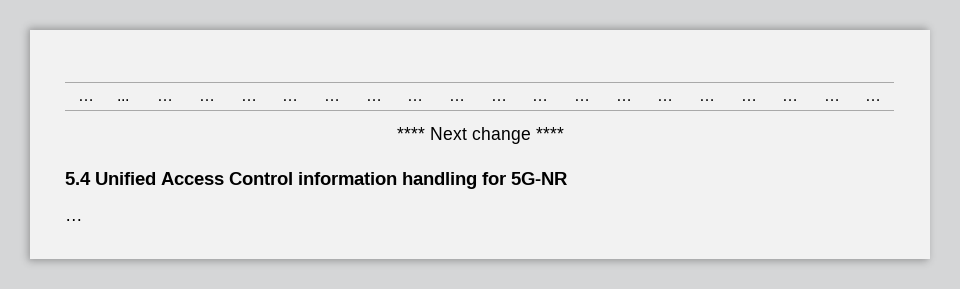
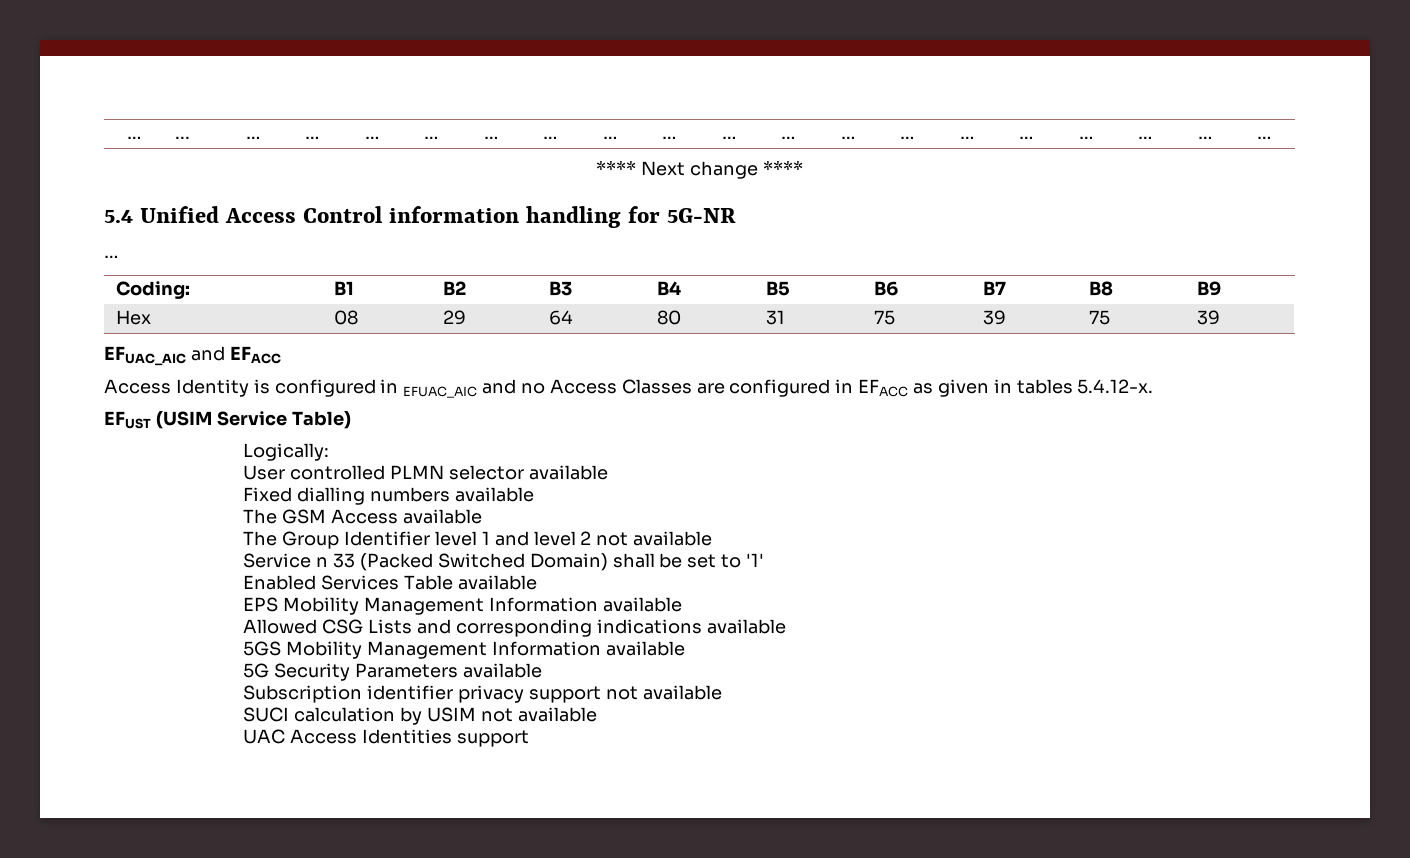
(83, 220) none -> [116,281,191,299] [334,281,355,296] [443,281,467,296] [549,281,573,296] [657,281,682,296] [766,281,791,296] [874,281,899,296] [983,281,1007,296] [1089,281,1114,296] [1197,281,1222,296] [116,310,152,325] [334,310,359,325] [443,310,467,325] [549,310,574,325] [657,310,682,325] [766,310,786,325] [874,310,896,325] [983,310,1007,325] [1089,310,1111,325] [1197,310,1221,325] [104,346,281,366] [104,379,1154,398] [104,411,351,429] [243,443,330,461] [243,465,608,480] [243,487,534,505] [243,509,482,524] [243,531,713,549] [243,553,764,571] [243,575,537,590] [243,597,682,615] [243,619,786,637] [243,641,685,659] [243,663,542,681] [243,685,722,703] [243,707,597,725] [243,729,529,747] // Coding: | B1 | B2 | B3 | B4 | B5 | B6 | B7 | B8 | B9 // Hex | 08 | 29 | 64 | 80 | 31 | 75 | 39 | 75 | 39 // EFUAC_AIC and EFACC // Access Identity is configured in EFUAC_AIC and no Access Classes are configured in EFACC as given in tables 5.4.12-x. // EFUST (USIM Service Table) // Logically: // User controlled PLMN selector available // Fixed dialling numbers available // The GSM Access available // The Group Identifier level 1 and level 2 not available // Service n 33 (Packed Switched Domain) shall be set to '1' // Enabled Services Table available // EPS Mobility Management Information available // Allowed CSG Lists and corresponding indications available // 5GS Mobility Management Information available // 5G Security Parameters available // Subscription identifier privacy support not available // SUCI calculation by USIM not available // UAC Access Identities support

